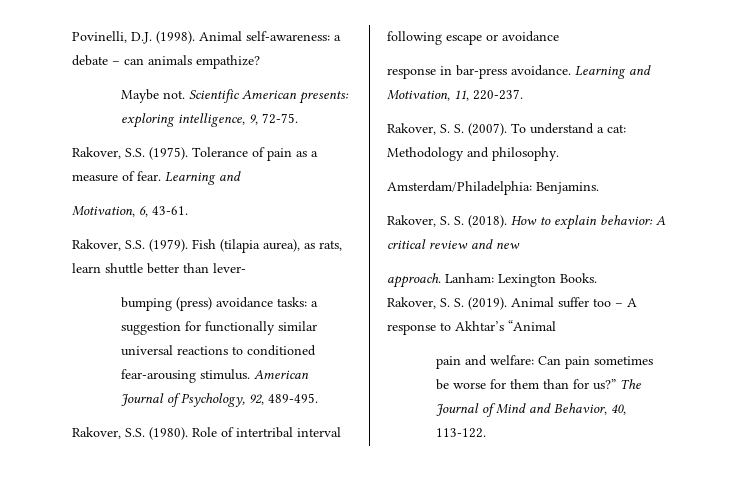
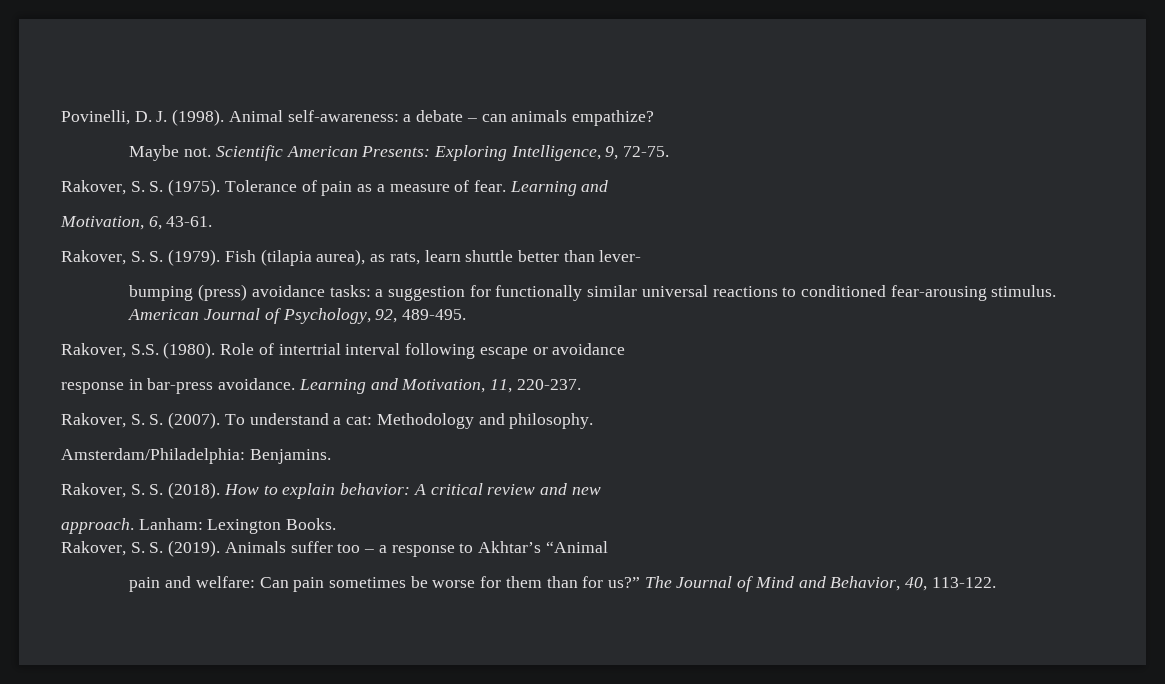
[131,32,152,44] D.J. -> [134,111,168,122] D. J.
[298,91,349,104] [120,113,245,128] presents: exploring intelligence, -> [361,145,601,161] Presents: Exploring Intelligence,
[125,148,145,157] S.S. -> [130,181,164,192] S. S.
[125,240,145,249] S.S. -> [130,251,164,262] S. S.
[236,427,293,438] intertribal -> [278,343,341,355] intertrial
[511,297,554,307] Animal -> [224,541,286,553] Animals
[627,298,637,307] A -> [378,545,387,553] a

